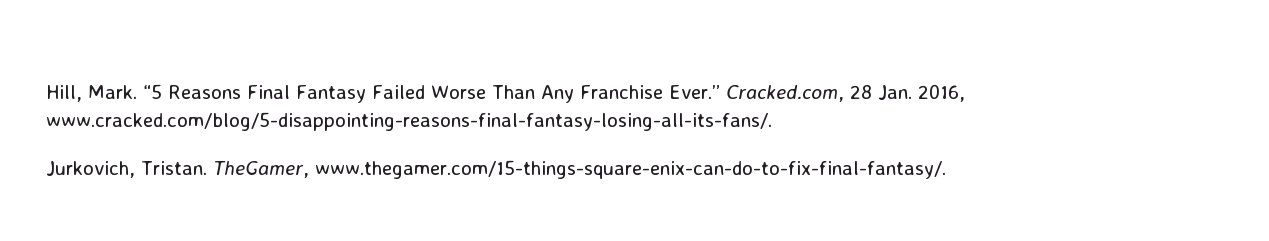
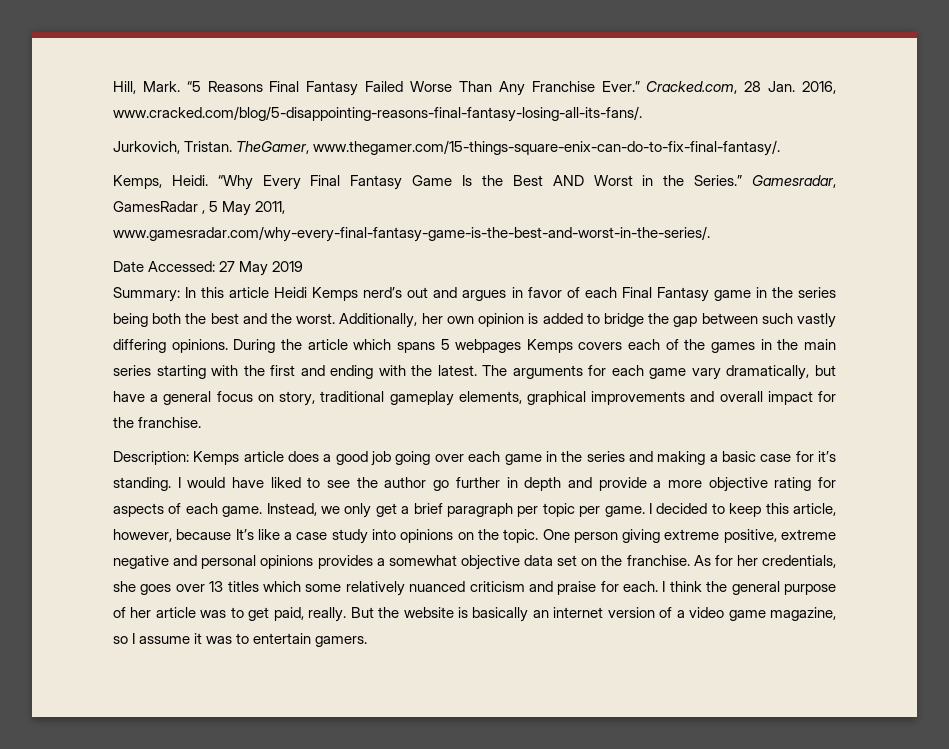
(946, 169) none -> [113,175,837,190] [113,201,286,216] [113,226,710,242] [113,261,304,276] [113,287,837,302] [113,313,837,328] [113,339,836,353] [113,365,836,380] [113,391,836,406] [113,417,202,428] [113,451,837,466] [113,477,837,492] [113,503,836,518] [113,529,836,544] [113,555,836,570] [113,581,837,596] [113,607,837,622] [113,633,368,647] // Kemps, Heidi. “Why Every Final Fantasy Game Is the Best AND Worst in the Series.” Gamesradar, GamesRadar , 5 May 2011, www.gamesradar.com/why-every-final-fantasy-game-is-the-best-and-worst-in-the-series/. // Date Accessed: 27 May 2019 // Summary: In this article Heidi Kemps nerd’s out and argues in favor of each Final Fantasy game in the series being both the best and the worst. Additionally, her own opinion is added to bridge the gap between such vastly differing opinions. During the article which spans 5 webpages Kemps covers each of the games in the main series starting with the first and ending with the latest. The arguments for each game vary dramatically, but have a general focus on story, traditional gameplay elements, graphical improvements and overall impact for the franchise. // Description: Kemps article does a good job going over each game in the series and making a basic case for it’s standing. I would have liked to see the author go further in depth and provide a more objective rating for aspects of each game. Instead, we only get a brief paragraph per topic per game. I decided to keep this article, however, because It’s like a case study into opinions on the topic. One person giving extreme positive, extreme negative and personal opinions provides a somewhat objective data set on the franchise. As for her credentials, she goes over 13 titles which some relatively nuanced criticism and praise for each. I think the general purpose of her article was to get paid, really. But the website is basically an internet version of a video game magazine, so I assume it was to entertain gamers.

